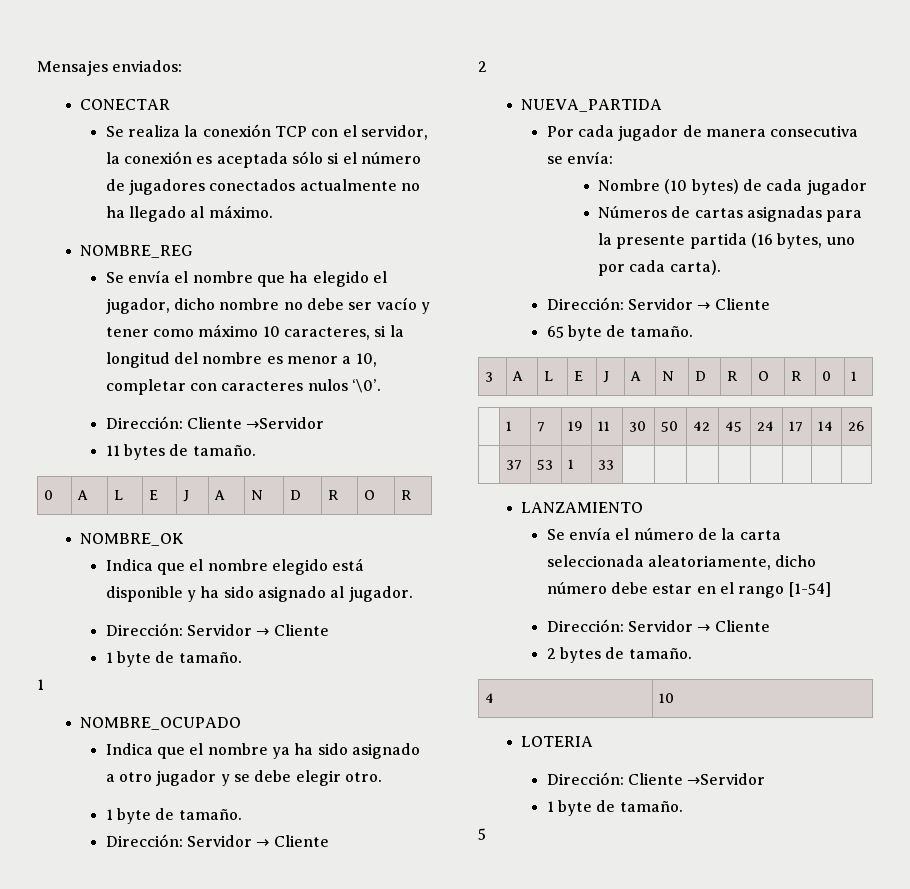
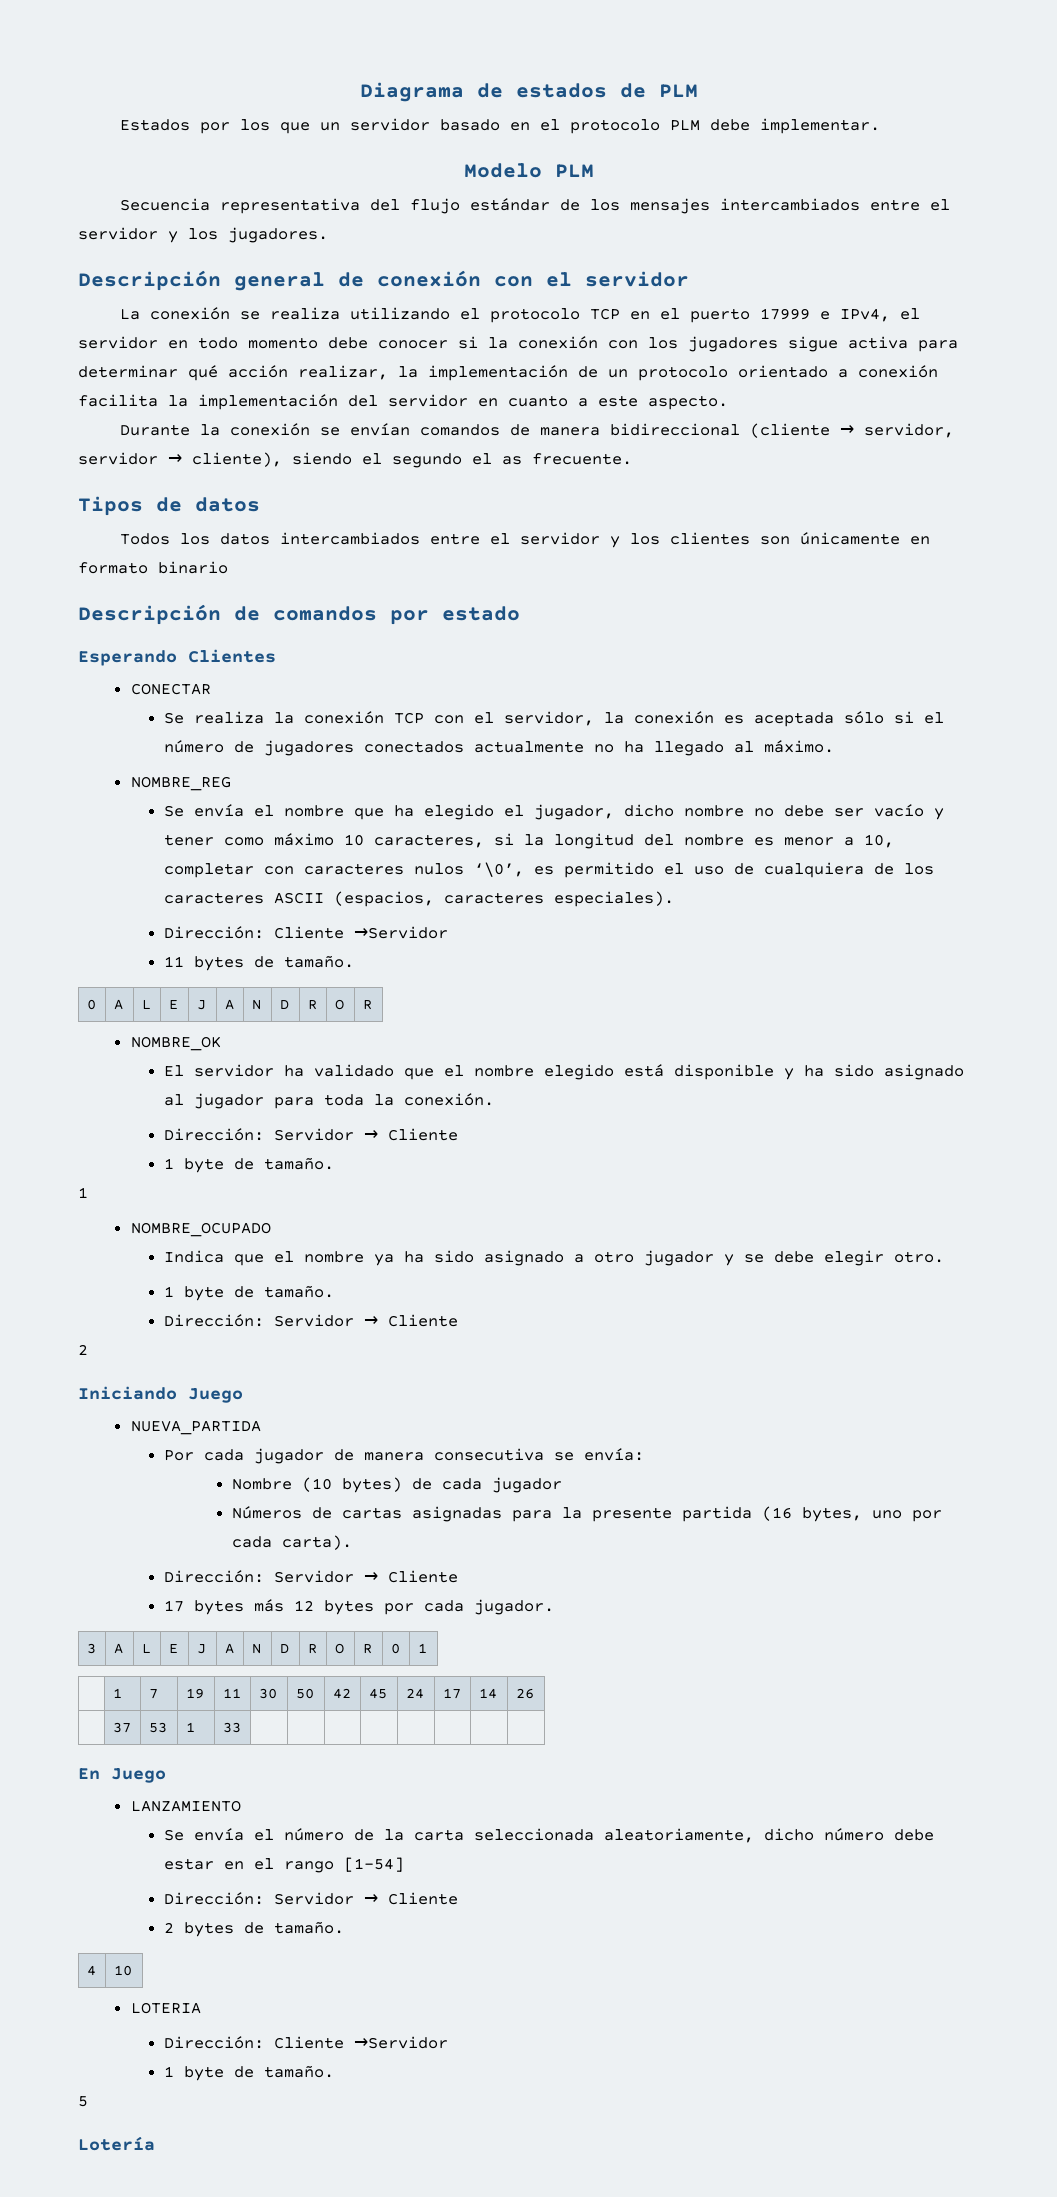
[37,60,183,76] Mensajes enviados: -> [359,82,698,102] [119,118,880,134] [463,163,594,178] [119,198,950,214] [78,227,328,243] [78,270,689,291] [119,307,920,323] [78,336,958,352] [78,365,938,381] [78,394,728,410] [119,423,954,438] [78,452,632,468] [78,496,260,516] [119,532,930,548] [78,561,228,574] [78,604,520,625] [78,649,276,666] Diagrama de estados de PLM // Estados por los que un servidor basado en el protocolo PLM debe implementar. // Modelo PLM // Secuencia representativa del flujo estándar de los mensajes intercambiados entre el servidor y los jugadores. // Descripción general de conexión con el servidor // La conexión se realiza utilizando el protocolo TCP en el puerto 17999 e IPv4, el servidor en todo momento debe conocer si la conexión con los jugadores sigue activa para determinar qué acción realizar, la implementación de un protocolo orientado a conexión facilita la implementación del servidor en cuanto a este aspecto. // Durante la conexión se envían comandos de manera bidireccional (cliente → servidor, servidor → cliente), siendo el segundo el as frecuente. // Tipos de datos // Todos los datos intercambiados entre el servidor y los clientes son únicamente en formato binario // Descripción de comandos por estado // Esperando Clientes
[352,379,382,393] ‘\0’. -> [474,862,935,878] [164,891,675,907] ‘\0’, es permitido el uso de cualquiera de los caracteres ASCII (espacios, caracteres especiales).
[105,559,153,571] Indica -> [164,1064,395,1077] El servidor ha validado
[348,586,413,602] jugador. -> [194,1093,495,1109] jugador para toda la conexión.
(487, 66) none -> [78,1386,243,1403] // Iniciando Juego
[546,325,693,341] 65 byte de tamaño. -> [164,1599,555,1615] 17 bytes más 12 bytes por cada jugador.
(614, 465) none -> [78,1768,166,1783] // En Juego
(486, 834) none -> [78,2136,155,2151] // Lotería

